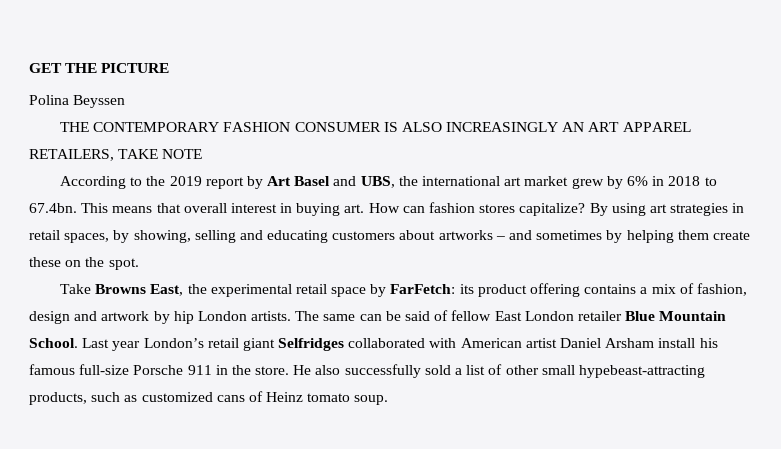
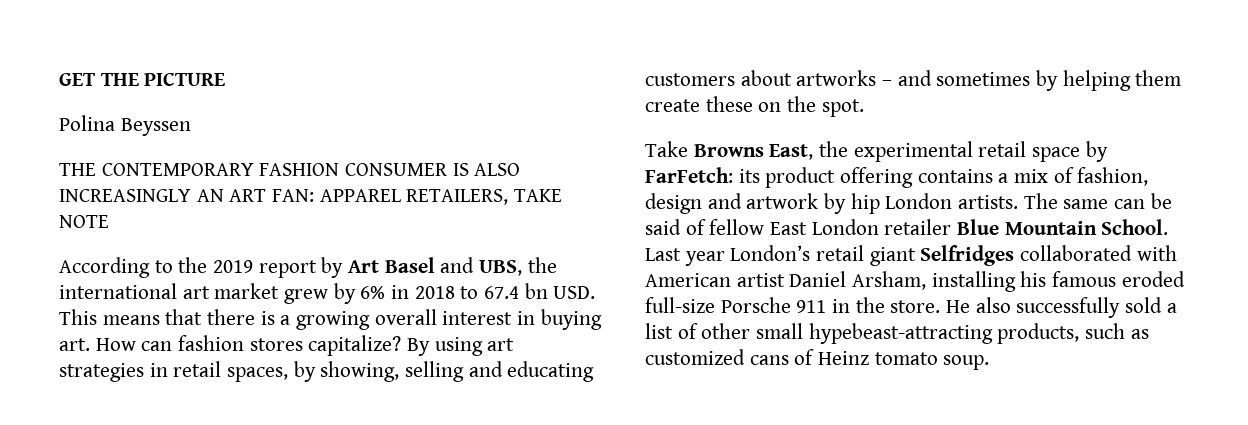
(620, 127) none -> [272,189,315,202] FAN:
[29,203,181,213] 67.4bn. This means that -> [484,283,596,299] [59,309,371,330] 67.4 bn USD. This means that there is a growing
[605,338,696,348] Arsham install -> [852,271,1016,292] Arsham, installing
(75, 369) none -> [1121,271,1185,287] eroded

